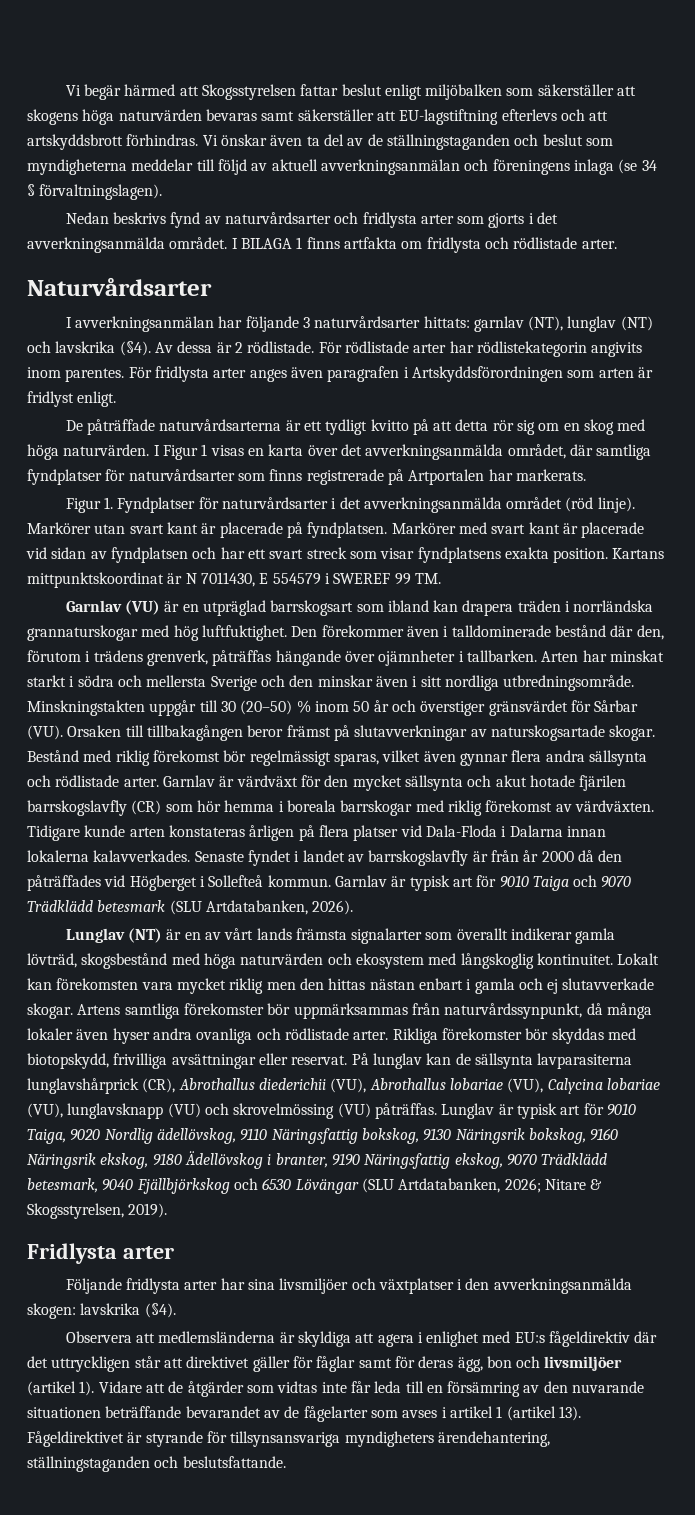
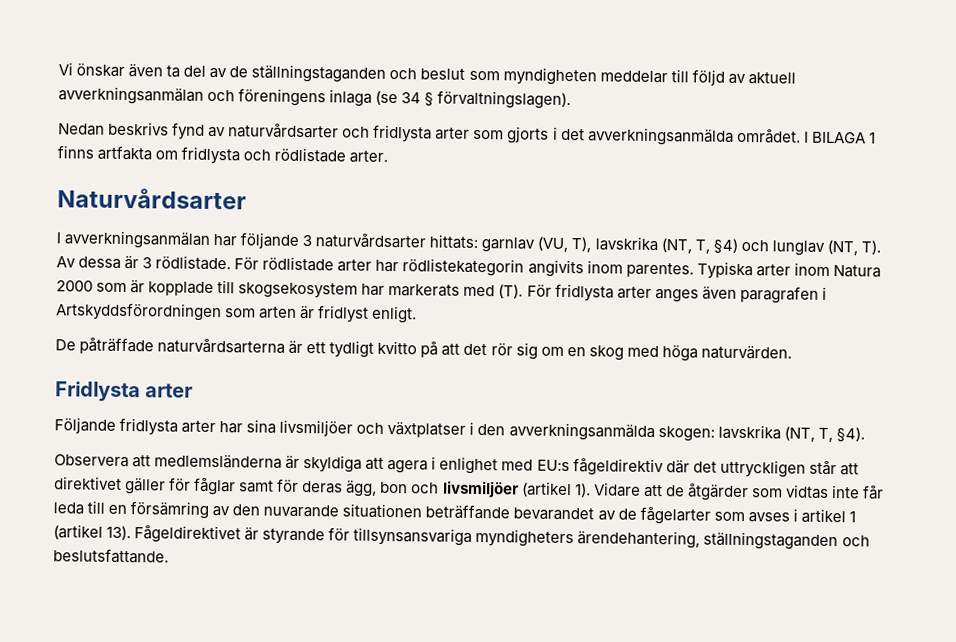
[65,84,637,100] [27,109,609,125] [27,134,218,150] Vi begär härmed att Skogsstyrelsen fattar beslut enligt miljöbalken som säkerställer att skogens höga naturvärden bevaras samt säkerställer att EU-lagstiftning efterlevs och att artskyddsbrott förhindras. Vi -> [58,62,73,76] Vi
[27,159,127,175] myndigheterna -> [502,67,597,86] myndigheten
[528,316,653,332] [27,341,151,356] (NT), lunglav (NT) och lavskrika (§4). -> [537,236,881,256] (VU, T), lavskrika (NT, T, §4) och lunglav (NT, T).
[234,342,243,353] 2 -> [142,257,153,269] 3
(125, 375) none -> [696,261,881,280] [56,280,524,299] Typiska arter inom Natura 2000 som är kopplade till skogsekosystem har markerats med (T).
[455,419,489,431] detta -> [463,343,488,356] det
[153,444,652,460] [27,469,586,485] [65,497,635,513] [27,522,645,538] [26,547,665,563] [27,572,441,588] [65,600,654,616] [27,625,664,641] [27,650,664,666] [27,675,635,691] [27,700,639,716] [27,725,656,741] [27,750,647,766] [27,775,627,791] [27,800,654,816] [27,825,606,841] [27,850,623,866] [27,875,632,891] [27,900,354,915] [65,928,616,944] [27,953,660,969] [27,978,655,994] [27,1003,652,1019] [27,1028,636,1044] [27,1053,633,1069] [27,1078,660,1094] [27,1103,636,1119] [27,1128,619,1144] [27,1151,608,1169] [27,1178,603,1194] [27,1203,168,1219] I Figur 1 visas en karta över det avverkningsanmälda området, där samtliga fyndplatser för naturvårdsarter som finns registrerade på Artportalen har markerats. // Figur 1. Fyndplatser för naturvårdsarter i det avverkningsanmälda området (röd linje). Markörer utan svart kant är placerade på fyndplatsen. Markörer med svart kant är placerade vid sidan av fyndplatsen och har ett svart streck som visar fyndplatsens exakta position. Kartans mittpunktskoordinat är N 7011430, E 554579 i SWEREF 99 TM. // Garnlav (VU) är en utpräglad barrskogsart som ibland kan drapera träden i norrländska grannaturskogar med hög luftfuktighet. Den förekommer även i talldominerade bestånd där den, förutom i trädens grenverk, påträffas hängande över ojämnheter i tallbarken. Arten har minskat starkt i södra och mellersta Sverige och den minskar även i sitt nordliga utbredningsområde. Minskningstakten uppgår till 30 (20–50) % inom 50 år och överstiger gränsvärdet för Sårbar (VU). Orsaken till tillbakagången beror främst på slutavverkningar av naturskogsartade skogar. Bestånd med riklig förekomst bör regelmässigt sparas, vilket även gynnar flera andra sällsynta och rödlistade arter. Garnlav är värdväxt för den mycket sällsynta och akut hotade fjärilen barrskogslavfly (CR) som hör hemma i boreala barrskogar med riklig förekomst av värdväxten. Tidigare kunde arten konstateras årligen på flera platser vid Dala-Floda i Dalarna innan lokalerna kalavverkades. Senaste fyndet i landet av barrskogslavfly är från år 2000 då den påträffades vid Högberget i Sollefteå kommun. Garnlav är typisk art för 9010 Taiga och 9070 Trädklädd betesmark (SLU Artdatabanken, 2026). // Lunglav (NT) är en av vårt lands främsta signalarter som överallt indikerar gamla lövträd, skogsbestånd med höga naturvärden och ekosystem med långskoglig kontinuitet. Lokalt kan förekomsten vara mycket riklig men den hittas nästan enbart i gamla och ej slutavverkade skogar. Artens samtliga förekomster bör uppmärksammas från naturvårdssynpunkt, då många lokaler även hyser andra ovanliga och rödlistade arter. Rikliga förekomster bör skyddas med biotopskydd, frivilliga avsättningar eller reservat. På lunglav kan de sällsynta lavparasiterna lunglavshårprick (CR), Abrothallus diederichii (VU), Abrothallus lobariae (VU), Calycina lobariae (VU), lunglavsknapp (VU) och skrovelmössing (VU) påträffas. Lunglav är typisk art för 9010 Taiga, 9020 Nordlig ädellövskog, 9110 Näringsfattig bokskog, 9130 Näringsrik bokskog, 9160 Näringsrik ekskog, 9180 Ädellövskog i branter, 9190 Näringsfattig ekskog, 9070 Trädklädd betesmark, 9040 Fjällbjörkskog och 6530 Lövängar (SLU Artdatabanken, 2026; Nitare & Skogsstyrelsen, 2019). -> (792, 352) none
[144,1303,176,1318] (§4). -> [783,426,865,443] (NT, T, §4).

